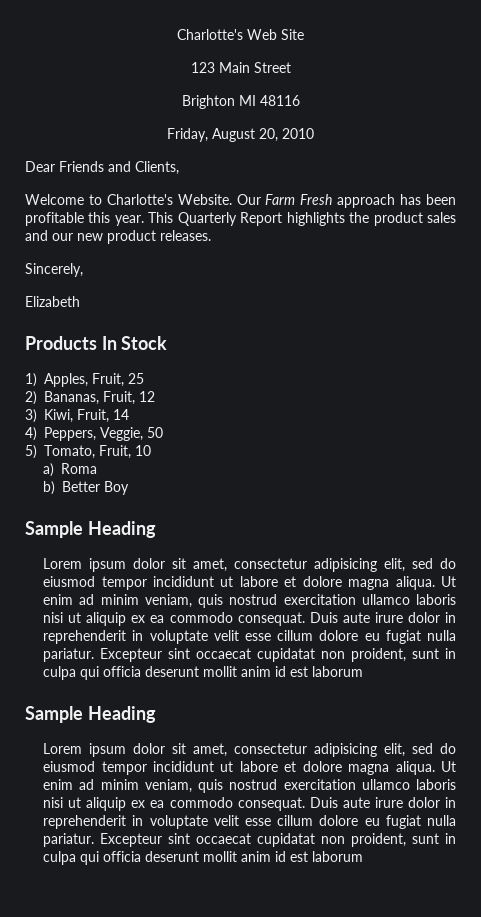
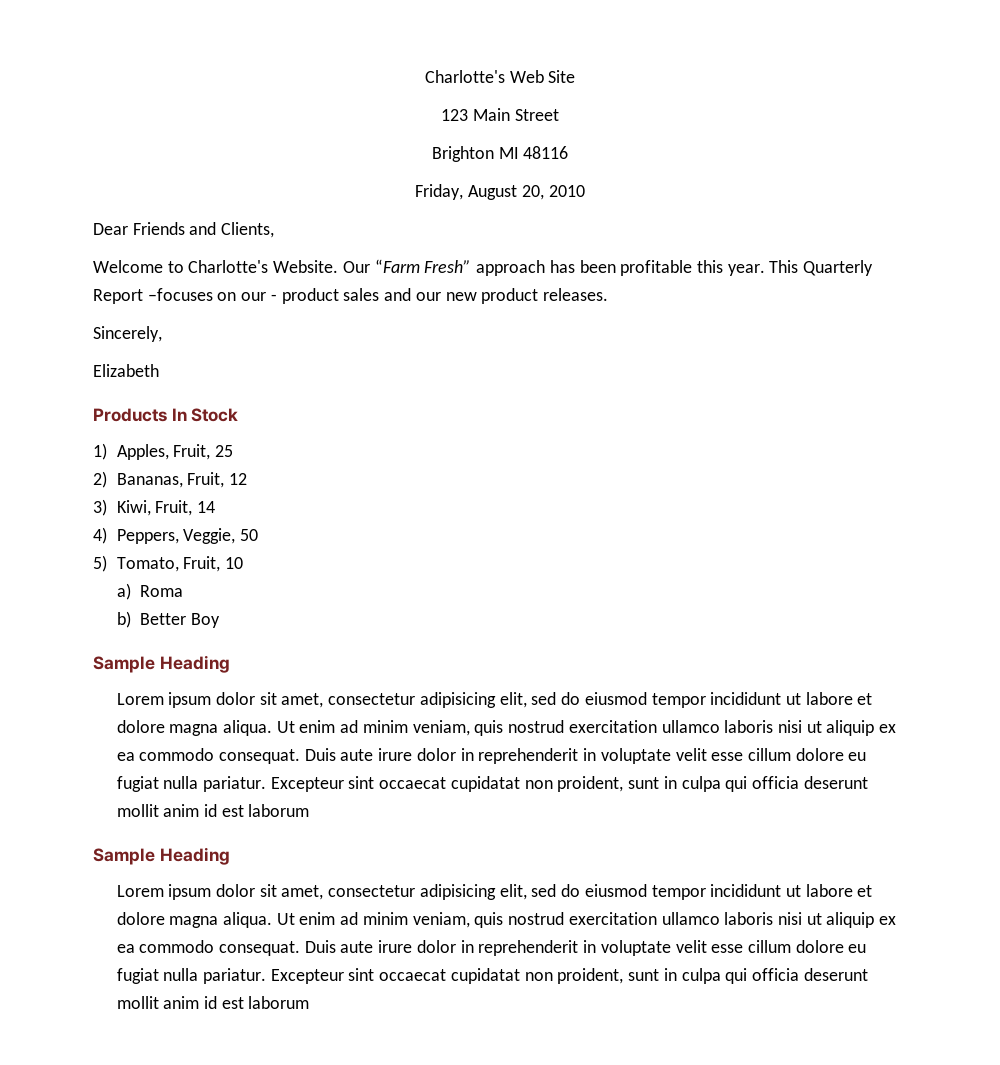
[265,194,333,205] Farm Fresh -> [374,259,472,273] “Farm Fresh”
[286,212,370,226] highlights the -> [147,288,277,301] –focuses on our -

